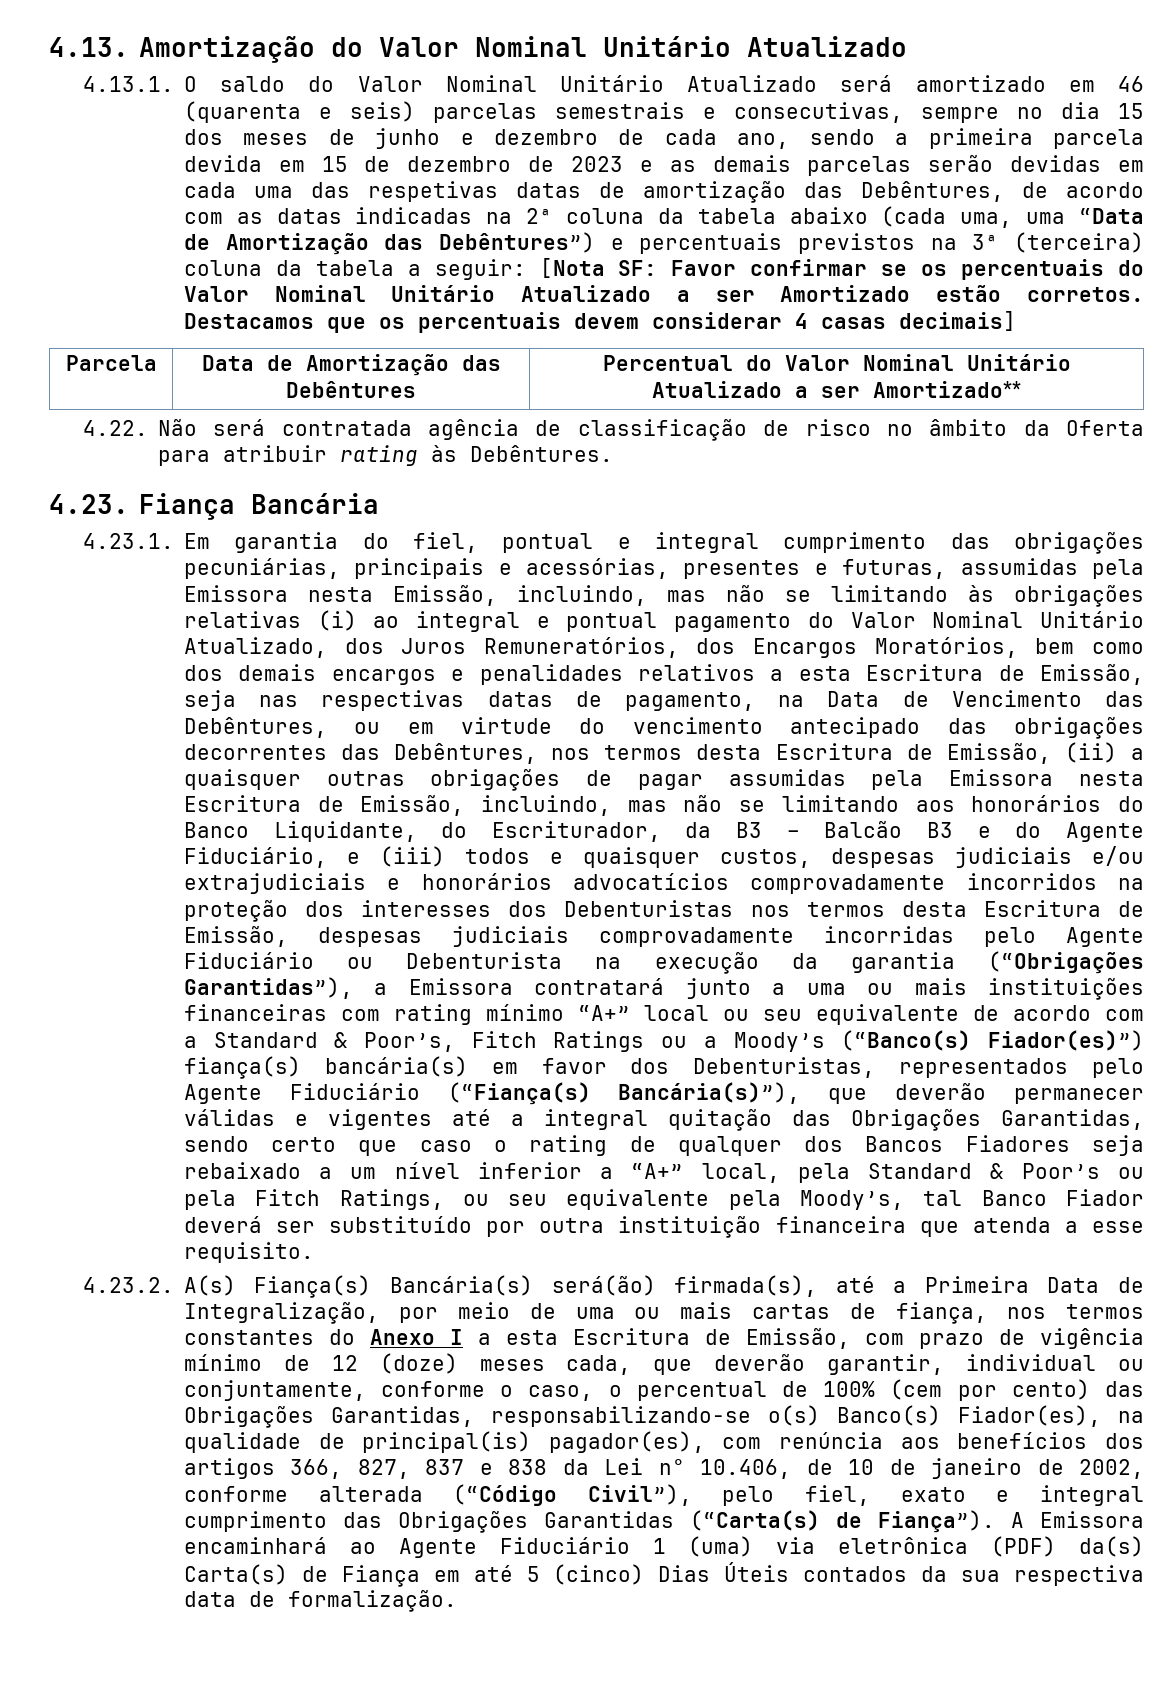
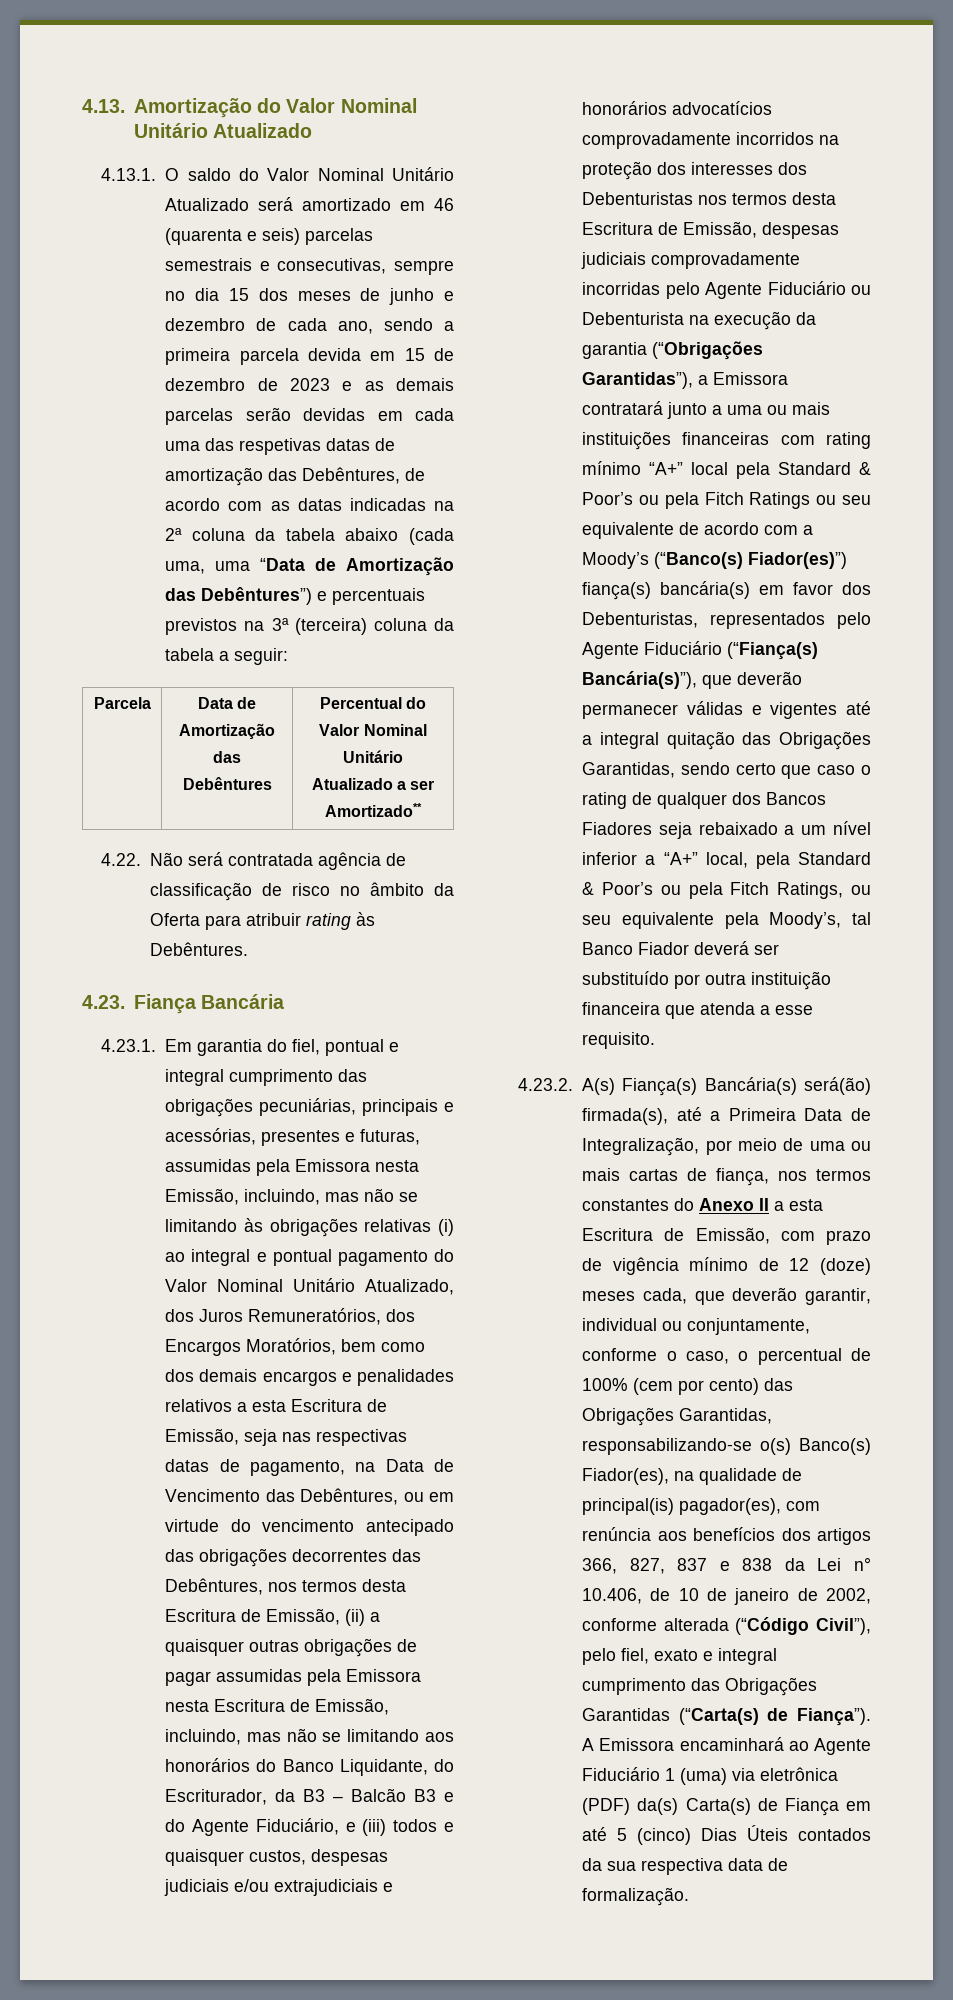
[539,258,1144,280] [183,285,1145,302] [183,311,1016,333] [Nota SF: Favor confirmar se os percentuais do Valor Nominal Unitário Atualizado a ser Amortizado estão corretos. Destacamos que os percentuais devem considerar 4 casas decimais] -> (289, 656) none
(709, 1013) none -> [736,462,871,479] [582,492,811,509] pela Standard & Poor’s ou pela Fitch Ratings
[213,1031,717,1052] Standard & Poor’s, Fitch Ratings ou a -> (814, 530) none
[449,1329,463,1345] I -> [759,1198,770,1211] II

